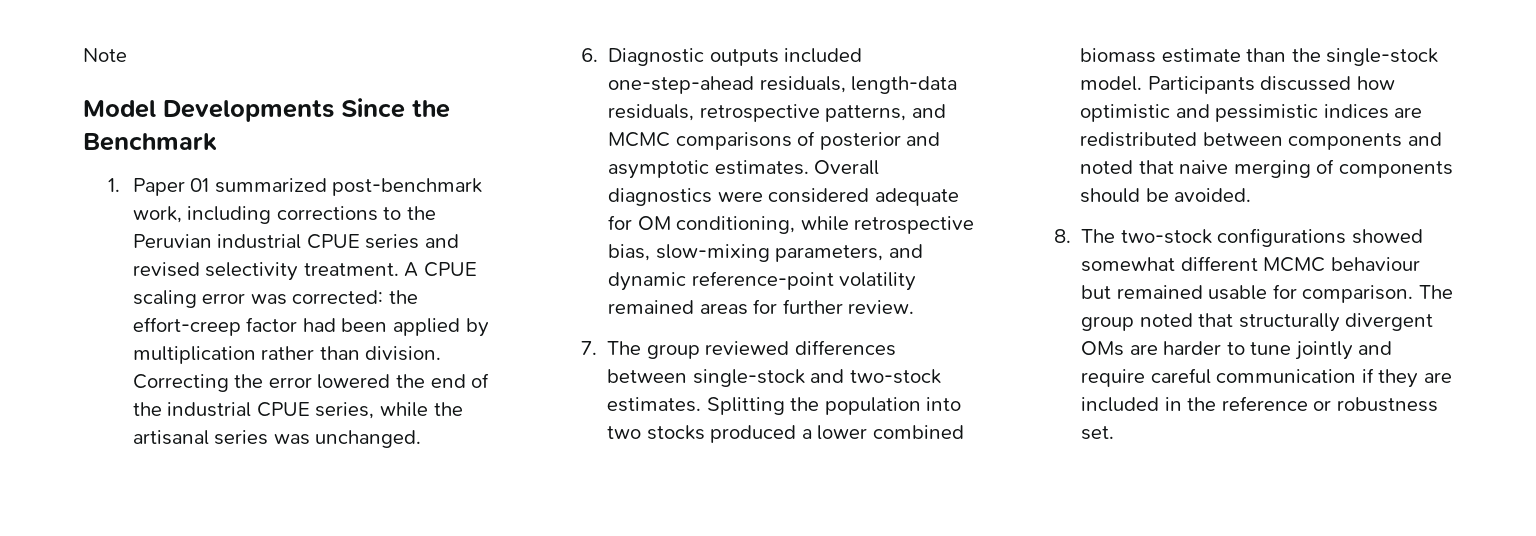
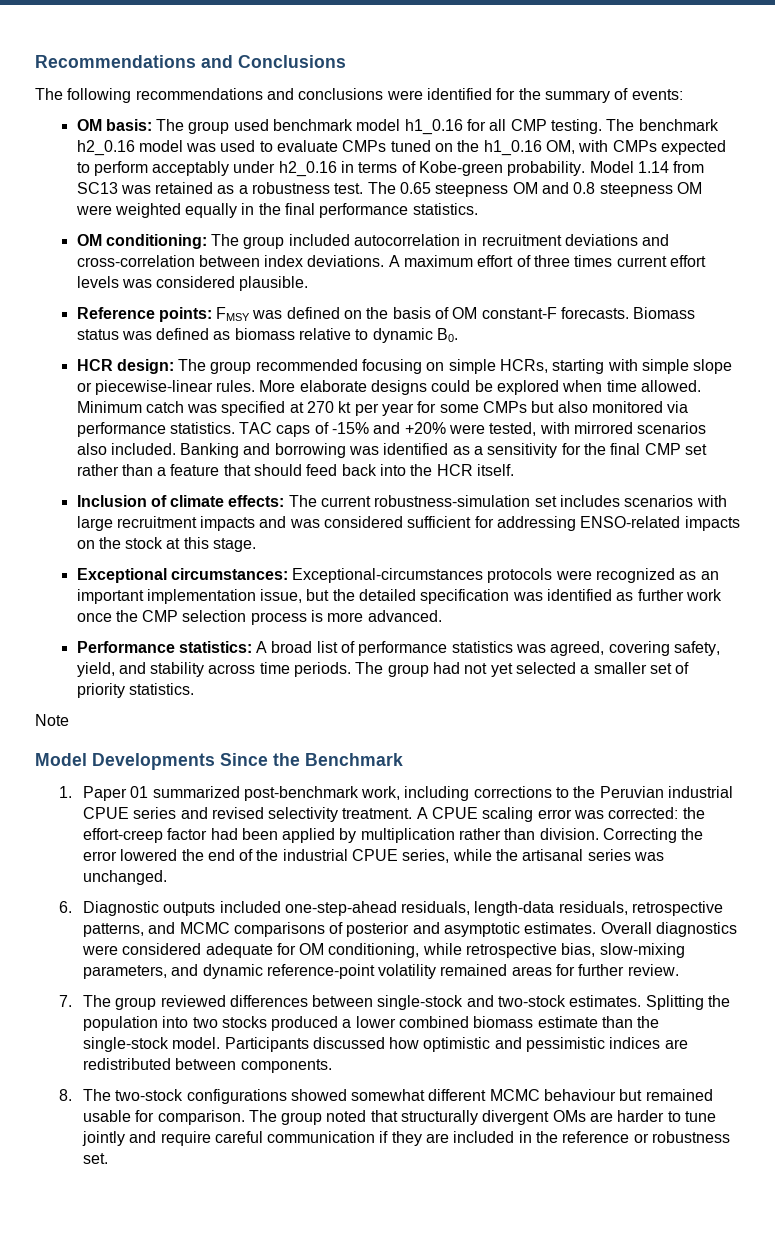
(83, 55) none -> [35,55,346,68] [35,88,683,103] [76,119,719,135] [76,140,727,156] [76,161,705,177] [76,182,703,197] [75,203,478,218] [76,234,670,249] [76,255,707,267] [76,276,309,291] [76,307,696,322] [76,328,459,343] [76,359,733,374] [76,380,702,395] [76,401,689,416] [76,422,707,437] [76,443,708,458] [76,464,515,476] [76,495,727,507] [76,516,740,531] [76,537,257,552] [76,568,719,583] [76,589,723,604] [76,610,442,625] [76,641,721,656] [76,662,690,677] [76,683,194,698] Recommendations and Conclusions // The following recommendations and conclusions were identified for the summary of events: // OM basis: The group used benchmark model h1_0.16 for all CMP testing. The benchmark h2_0.16 model was used to evaluate CMPs tuned on the h1_0.16 OM, with CMPs expected to perform acceptably under h2_0.16 in terms of Kobe-green probability. Model 1.14 from SC13 was retained as a robustness test. The 0.65 steepness OM and 0.8 steepness OM were weighted equally in the final performance statistics. // OM conditioning: The group included autocorrelation in recruitment deviations and cross-correlation between index deviations. A maximum effort of three times current effort levels was considered plausible. // Reference points: FMSY was defined on the basis of OM constant-F forecasts. Biomass status was defined as biomass relative to dynamic B0. // HCR design: The group recommended focusing on simple HCRs, starting with simple slope or piecewise-linear rules. More elaborate designs could be explored when time allowed. Minimum catch was specified at 270 kt per year for some CMPs but also monitored via performance statistics. TAC caps of -15% and +20% were tested, with mirrored scenarios also included. Banking and borrowing was identified as a sensitivity for the final CMP set rather than a feature that should feed back into the HCR itself. // Inclusion of climate effects: The current robustness-simulation set includes scenarios with large recruitment impacts and was considered sufficient for addressing ENSO-related impacts on the stock at this stage. // Exceptional circumstances: Exceptional-circumstances protocols were recognized as an important implementation issue, but the detailed specification was identified as further work once the CMP selection process is more advanced. // Performance statistics: A broad list of performance statistics was agreed, covering safety, yield, and stability across time periods. The group had not yet selected a smaller set of priority statistics. //
[1288,132,1442,150] [1080,159,1453,178] [1080,188,1252,203] components and noted that naive merging of components should be avoided. -> [240,1059,332,1073] components.

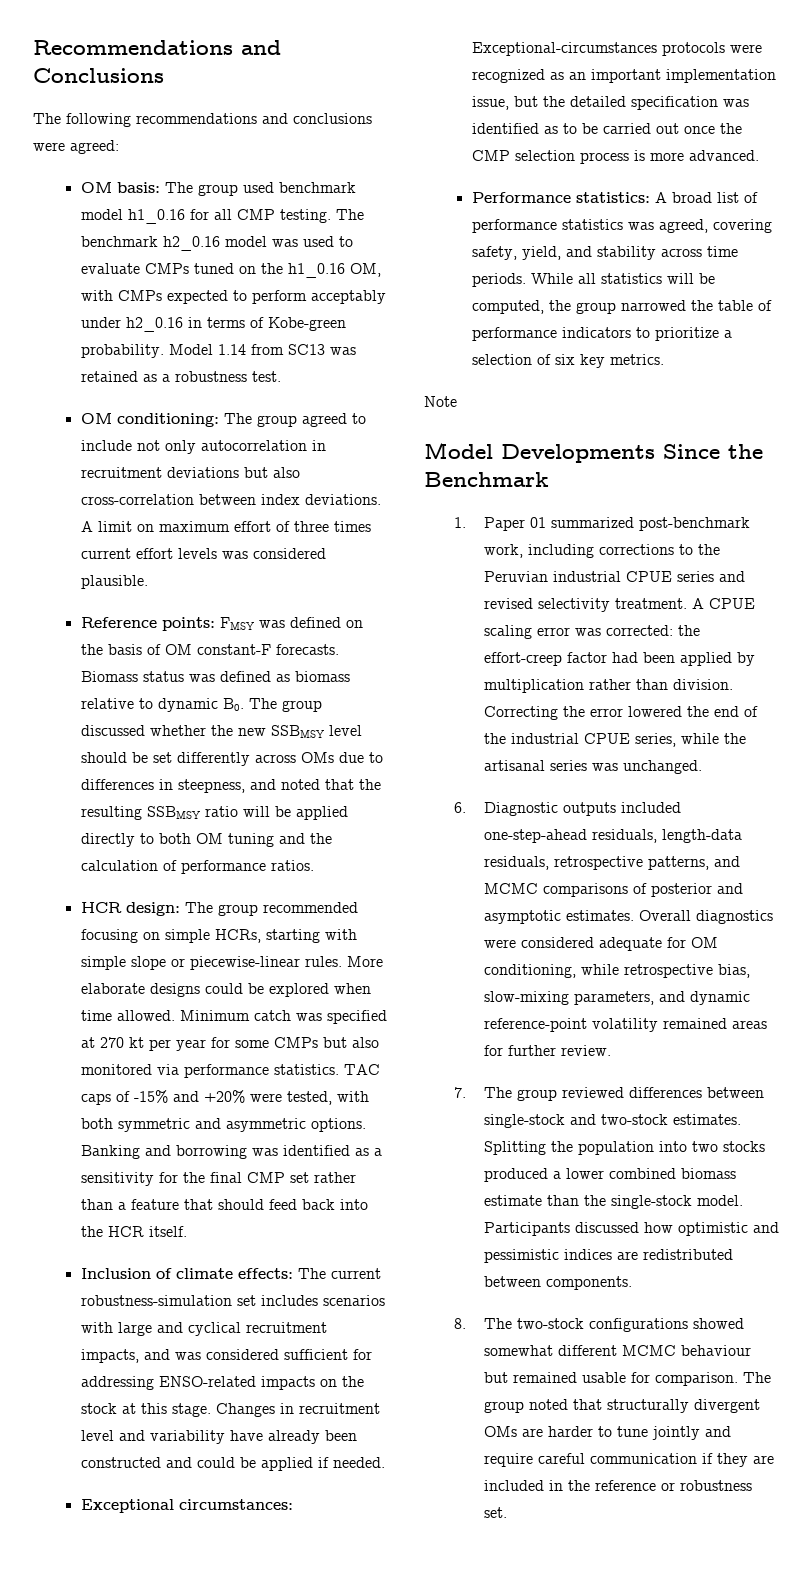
[426,88,683,103] identified for the summary of events: -> [70,140,119,154] agreed:
[367,182,703,197] [75,203,478,218] The 0.65 steepness OM and 0.8 steepness OM were weighted equally in the final performance statistics. -> (281, 376) none
[288,234,350,246] included -> [301,413,366,427] [80,440,196,454] agreed to include not only
[642,234,670,246] and -> [243,467,300,478] but also
(400, 261) none -> [97,521,154,532] limit on
(459, 335) none -> [248,698,322,712] [80,725,362,738] [80,752,383,766] [80,779,381,793] [80,806,348,820] [80,833,332,847] [80,860,314,874] The group discussed whether the new SSBMSY level should be set differently across OMs due to differences in steepness, and noted that the resulting SSBMSY ratio will be applied directly to both OM tuning and the calculation of performance ratios.
[574,422,707,434] [76,443,176,455] mirrored scenarios also included. -> [80,1118,366,1132] both symmetric and asymmetric options.
[116,516,256,531] recruitment impacts -> [156,1322,327,1336] [80,1349,139,1363] and cyclical recruitment impacts,
(257, 545) none -> [215,1403,380,1417] [80,1430,357,1444] [80,1457,385,1471] Changes in recruitment level and variability have already been constructed and could be applied if needed.
[637,589,723,601] further work -> [562,123,679,134] to be carried out
[355,662,690,677] [76,683,194,698] The group had not yet selected a smaller set of priority statistics. -> [530,273,715,284] [471,300,772,314] [471,327,732,341] [471,354,664,368] While all statistics will be computed, the group narrowed the table of performance indicators to prioritize a selection of six key metrics.

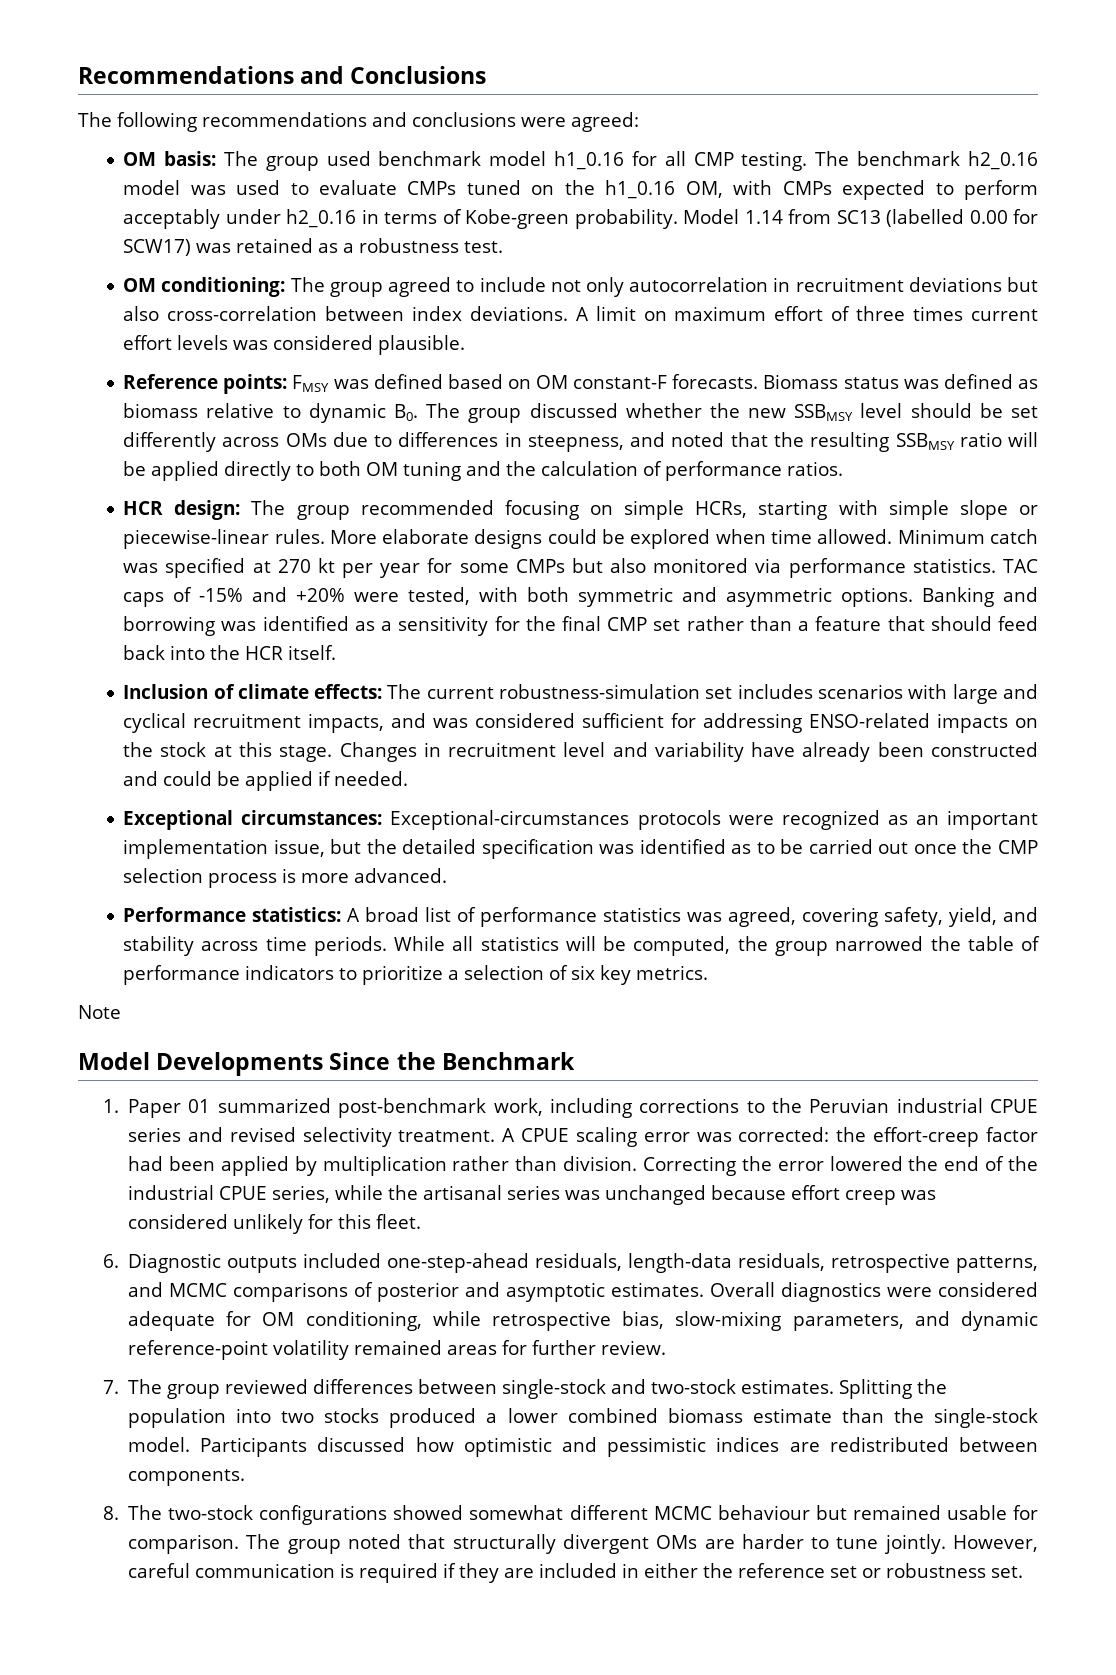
(325, 349) none -> [886,209,1039,227] [123,239,192,256] (labelled 0.00 for SCW17)
[345,620,363,628] [80,644,161,655] on the basis of -> [447,374,531,389] based on
[622,760,702,774] unchanged. -> [605,1185,937,1205] [128,1214,422,1234] unchanged because effort creep was considered unlikely for this fleet.
[651,1426,731,1440] [483,1453,697,1467] jointly and require careful communication -> [883,1534,1039,1554] [128,1563,439,1583] jointly. However, careful communication is required
(563, 1485) none -> [644,1563,699,1578] either
(656, 1485) none -> [830,1566,858,1578] set

